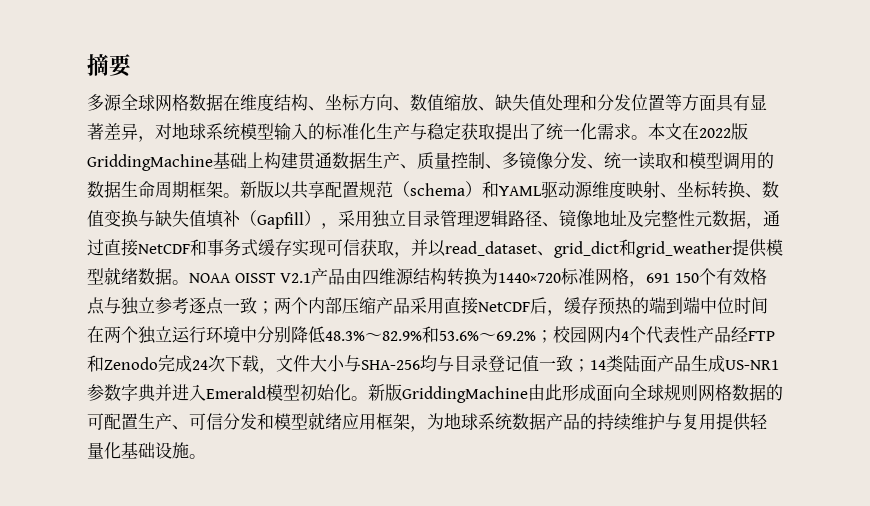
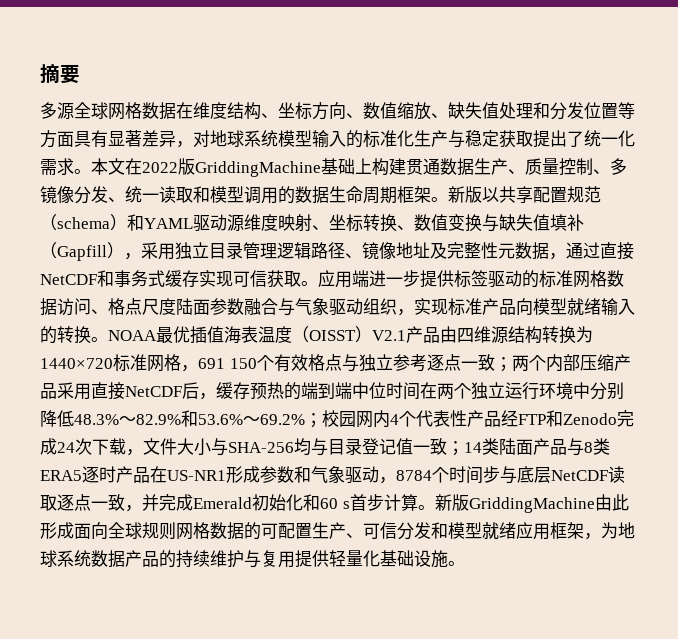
[394,239,783,258] [87,267,276,285] ，并以read_dataset、grid_dict和grid_weather提供模型就绪数据。NOAA OISST -> [301,270,624,288] [40,298,635,316] [40,326,372,344] 。应用端进一步提供标签驱动的标准网格数据访问、格点尺度陆面参数融合与气象驱动组织，实现标准产品向模型就绪输入的转换。NOAA最优插值海表温度（OISST）
[691,355,779,372] [87,384,351,402] 生成US-NR1参数字典并进入Emerald模型初始化 -> [567,438,610,456] [40,466,625,484] [40,494,418,512] 与8类ERA5逐时产品在US-NR1形成参数和气象驱动，8784个时间步与底层NetCDF读取逐点一致，并完成Emerald初始化和60 s首步计算

